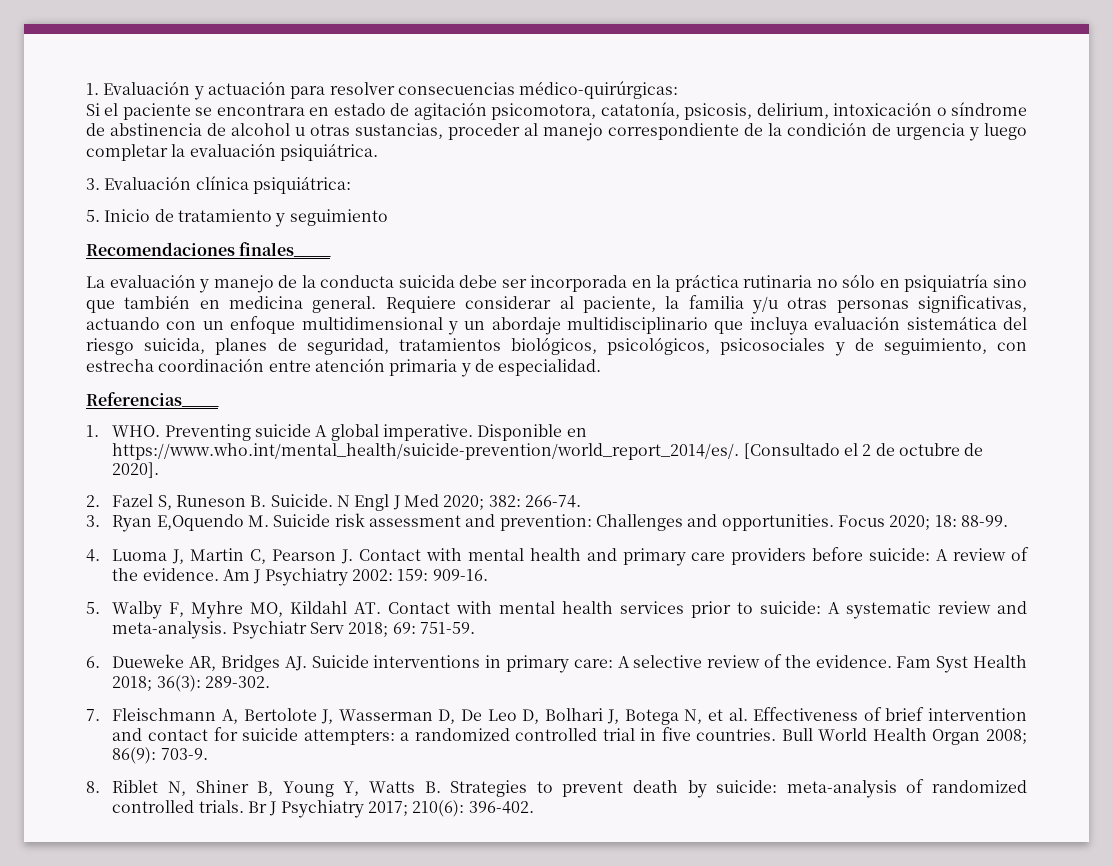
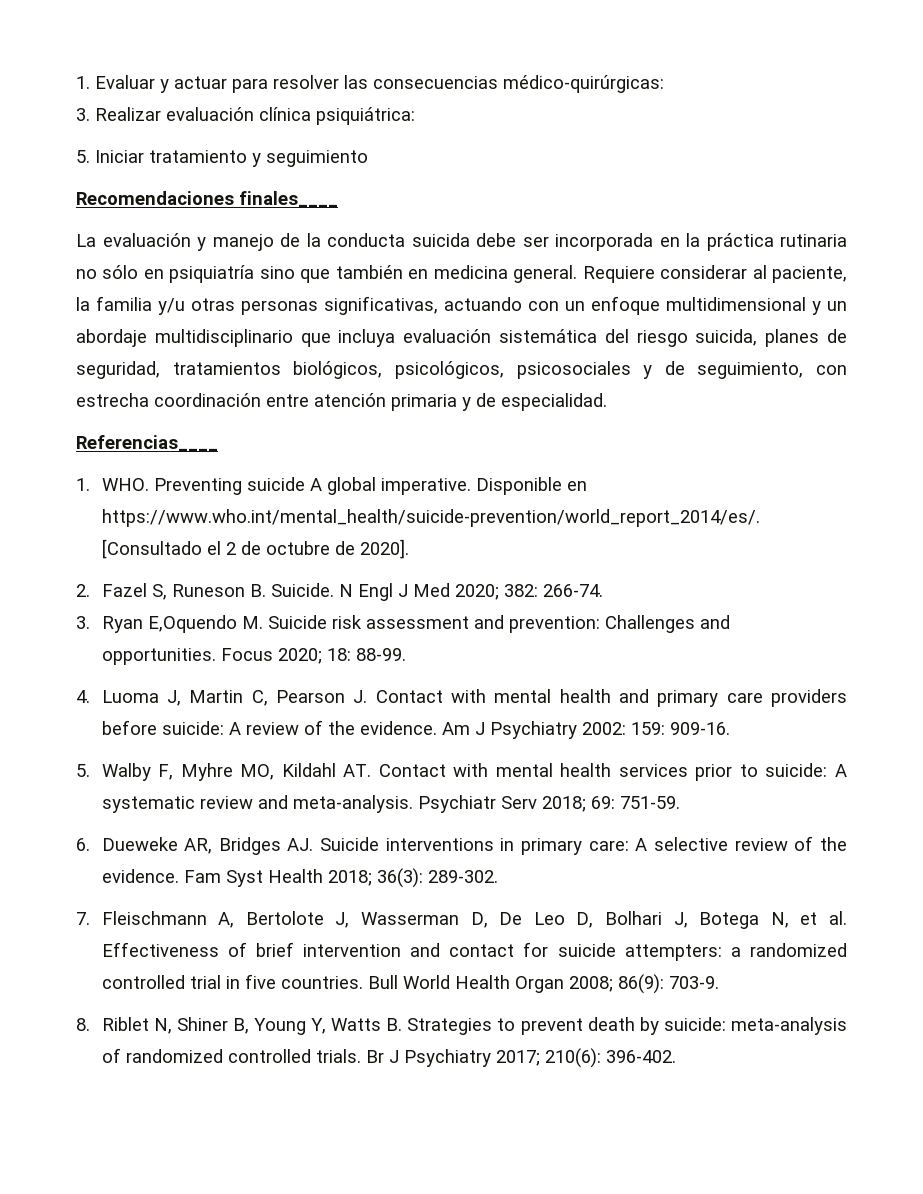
[86,81,286,100] 1. Evaluación y actuación -> [76,75,227,93] 1. Evaluar y actuar
(395, 88) none -> [344,75,368,89] las
[86,102,1028,120] [86,122,1027,141] [86,143,378,161] [86,176,192,190] Si el paciente se encontrara en estado de agitación psicomotora, catatonía, psicosis, delirium, intoxicación o síndrome de abstinencia de alcohol u otras sustancias, proceder al manejo correspondiente de la condición de urgencia y luego completar la evaluación psiquiátrica. // 3. Evaluación -> [76,107,254,121] 3. Realizar evaluación
[104,209,174,222] Inicio de -> [95,150,144,163] Iniciar

